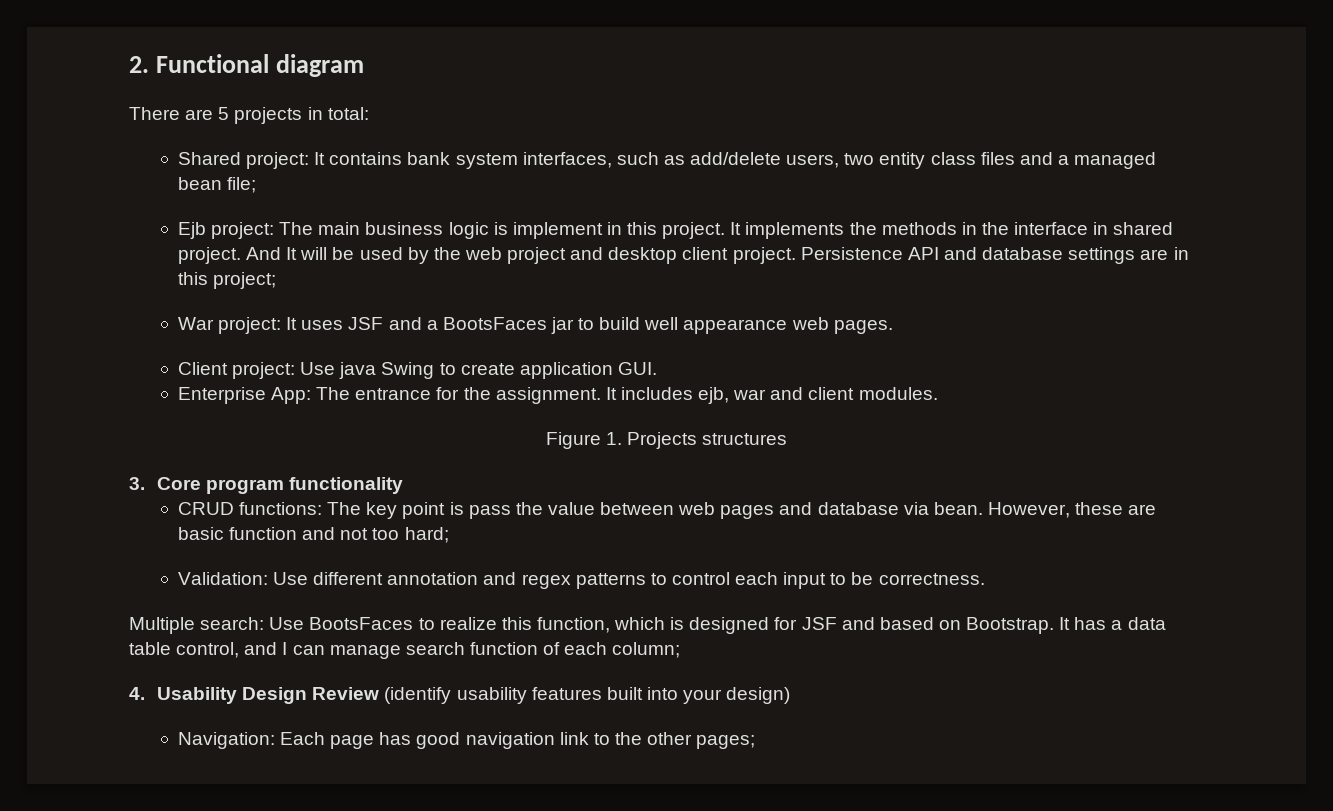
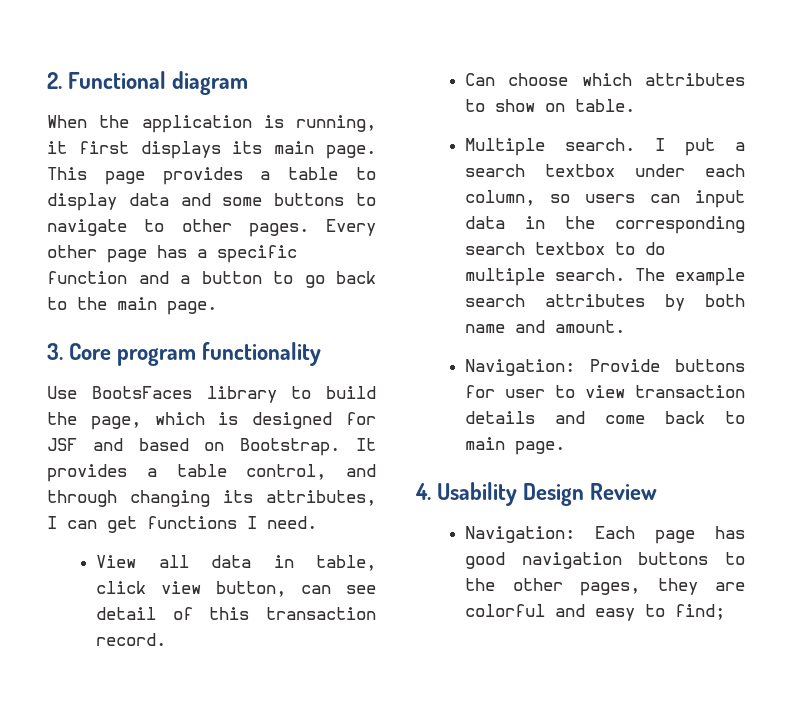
[129,107,369,124] [177,152,1157,169] [177,177,257,193] [177,222,1174,239] [177,247,1189,264] [177,272,277,289] [177,317,893,334] [177,362,657,379] [177,387,938,404] [545,432,788,449] [129,477,404,494] [177,502,1157,519] [177,527,449,543] [177,572,985,589] [129,617,610,634] There are 5 projects in total: // Shared project: It contains bank system interfaces, such as add/delete users, two entity class files and a managed bean file; // Ejb project: The main business logic is implement in this project. It implements the methods in the interface in shared project. And It will be used by the web project and desktop client project. Persistence API and database settings are in this project; // War project: It uses JSF and a BootsFaces jar to build well appearance web pages. // Client project: Use java Swing to create application GUI. // Enterprise App: The entrance for the assignment. It includes ejb, war and client modules. // Figure 1. Projects structures // 3. Core program functionality // CRUD functions: The key point is pass the value between web pages and database via bean. However, these are basic function and not too hard; // Validation: Use different annotation and regex patterns to control each input to be correctness. // Multiple search: Use BootsFaces to realize this function, -> [47,115,376,133] [47,141,377,159] [47,167,377,185] [47,193,377,211] [47,219,376,237] [47,245,297,263] [47,271,376,288] [47,297,217,315] [47,342,322,366] [47,386,376,403] [47,412,141,430] When the application is running, it first displays its main page. This page provides a table to display data and some buttons to navigate to other pages. Every other page has a specific function and a button to go back to the main page. // 3. Core program functionality // Use BootsFaces library to build the page,
[1074,617,1166,630] [129,642,681,659] [129,687,791,704] has a data table control, and I can manage search function of each column; // 4. Usability Design Review (identify usability features built into your design) -> [47,464,376,482] [47,490,376,507] [47,516,317,533] [95,555,377,571] [95,581,377,597] [95,607,376,620] [95,633,166,646] [464,73,745,86] [464,99,635,112] [464,138,745,156] [464,164,745,177] [464,190,745,208] [464,216,745,234] [464,242,665,255] [464,268,745,286] [464,294,745,311] [464,320,625,333] [464,359,745,376] [464,385,745,398] [464,411,745,424] [464,437,565,455] [415,482,658,506] provides a table control, and through changing its attributes, I can get functions I need. // View all data in table, click view button, can see detail of this transaction record. // Can choose which attributes to show on table. // Multiple search. I put a search textbox under each column, so users can input data in the corresponding search textbox to do multiple search. The example search attributes by both name and amount. // Navigation: Provide buttons for user to view transaction details and come back to main page. // 4. Usability Design Review
[559,732,589,745] link -> [638,552,709,565] buttons
[696,735,756,749] pages; -> [579,578,745,596] [464,604,725,621] pages, they are colorful and easy to find;

